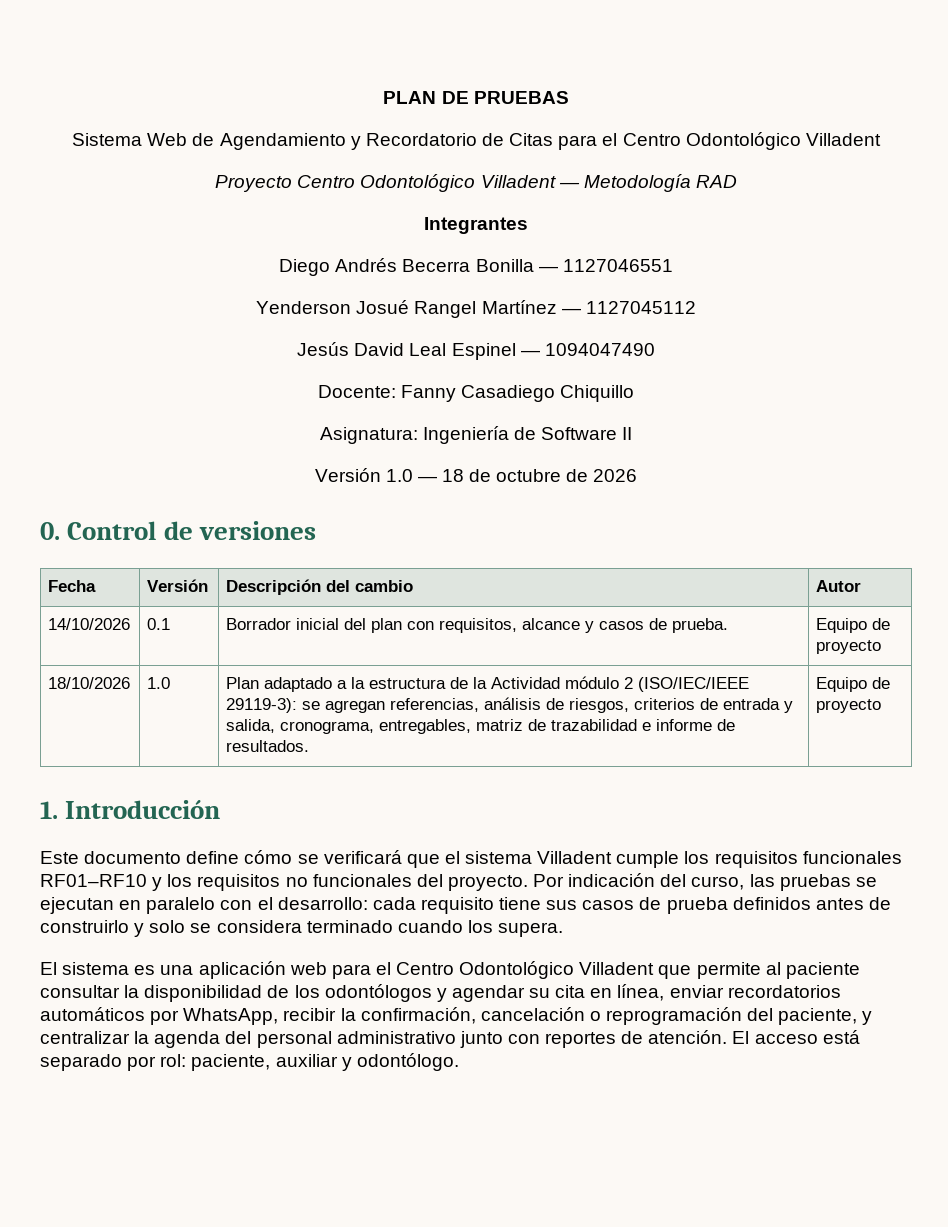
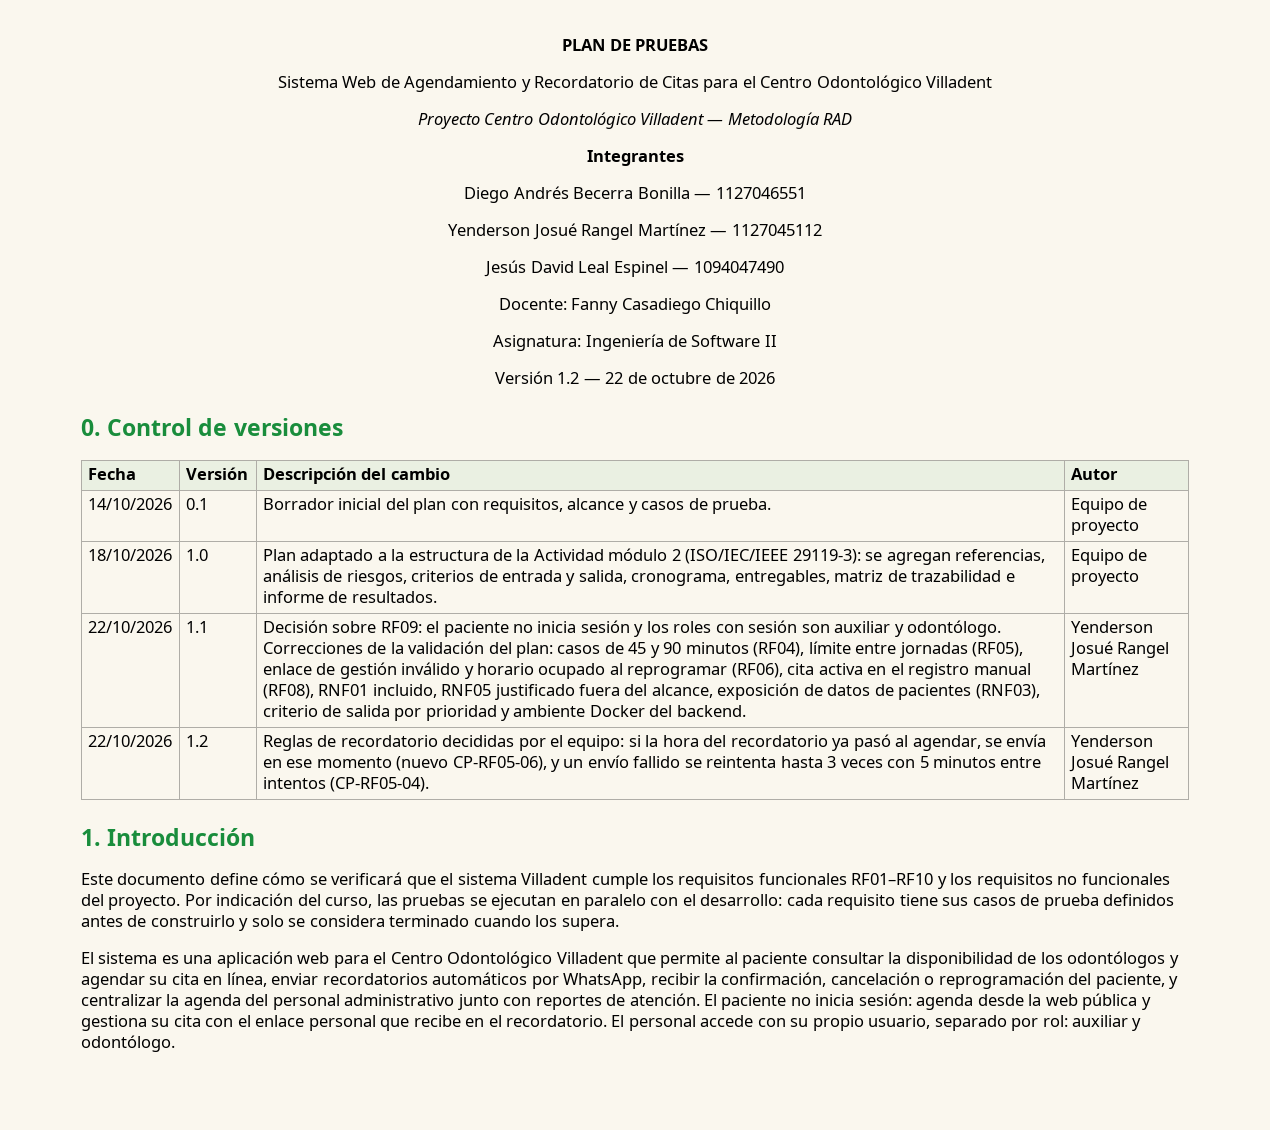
[385,469,464,482] 1.0 — 18 -> [557,372,624,384] 1.2 — 22
(882, 706) none -> [87,621,172,633] [185,621,208,633] [262,620,1002,637] [262,641,1024,658] [262,662,1031,679] [262,683,1040,700] [262,705,746,721] [1070,621,1153,633] [1068,641,1170,658] [1070,662,1139,675] [87,735,172,747] [185,735,208,747] [262,734,1047,751] [262,755,1042,772] [262,777,430,792] [1070,735,1153,747] [1068,755,1170,772] [1070,776,1139,789] // 22/10/2026 | 1.1 | Decisión sobre RF09: el paciente no inicia sesión y los roles con sesión son auxiliar y odontólogo. Correcciones de la validación del plan: casos de 45 y 90 minutos (RF04), límite entre jornadas (RF05), enlace de gestión inválido y horario ocupado al reprogramar (RF06), cita activa en el registro manual (RF08), RNF01 incluido, RNF05 justificado fuera del alcance, exposición de datos de pacientes (RNF03), criterio de salida por prioridad y ambiente Docker del backend. | Yenderson Josué Rangel Martínez // 22/10/2026 | 1.2 | Reglas de recordatorio decididas por el equipo: si la hora del recordatorio ya pasó al agendar, se envía en ese momento (nuevo CP-RF05-06), y un envío fallido se reintenta hasta 3 veces con 5 minutos entre intentos (CP-RF05-04). | Yenderson Josué Rangel Martínez
[754,1030,860,1044] acceso está -> [721,993,1151,1010] [81,1015,931,1031] paciente no inicia sesión: agenda desde la web pública y gestiona su cita con el enlace personal que recibe en el recordatorio. El personal accede con su propio usuario,
[191,1054,271,1071] paciente, -> (1068, 1021) none

